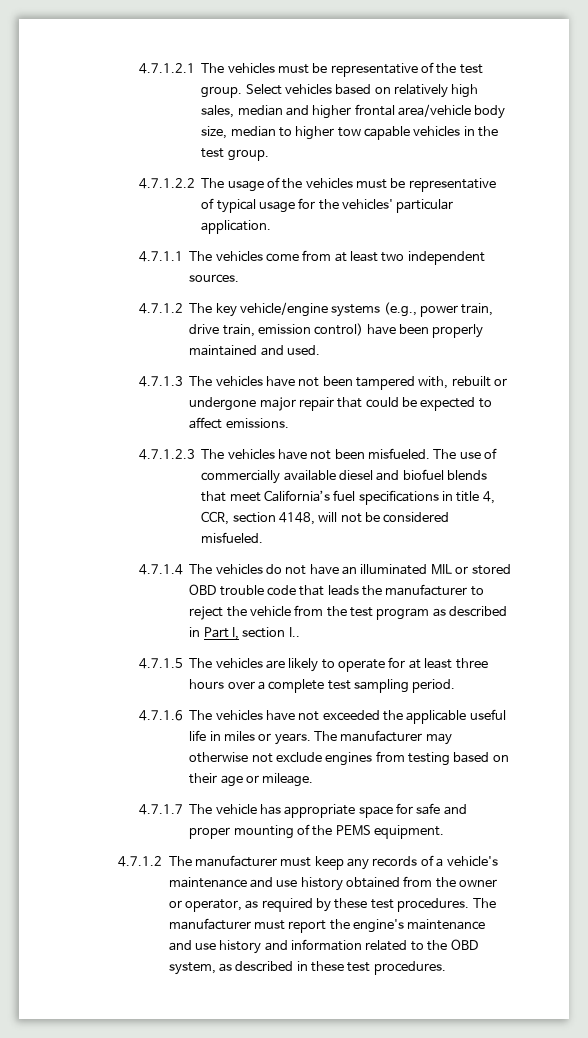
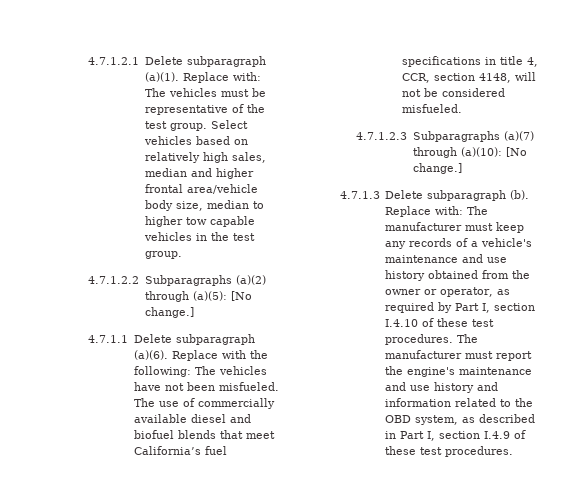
(195, 68) none -> [144,56,266,67] [144,72,261,83] Delete subparagraph (a)(1). Replace with:
[201,177,496,192] [201,198,454,213] [201,220,272,234] [138,250,485,265] [189,274,240,283] [138,302,494,317] [189,323,484,338] [189,345,320,356] [138,376,508,390] [189,397,492,411] [189,417,289,429] [138,449,195,460] The usage of the vehicles must be representative of typical usage for the vehicles' particular application. // 4.7.1.1 The vehicles come from at least two independent sources. // 4.7.1.2 The key vehicle/engine systems (e.g., power train, drive train, emission control) have been properly maintained and used. // 4.7.1.3 The vehicles have not been tampered with, rebuilt or undergone major repair that could be expected to affect emissions. // 4.7.1.2.3 -> [144,275,266,286] [144,291,252,302] [144,307,194,318] [88,334,255,345] [133,350,268,361] [133,366,191,377] Subparagraphs (a)(2) through (a)(5): [No change.] // 4.7.1.1 Delete subparagraph (a)(6). Replace with the following:
[138,564,511,575] [189,584,484,596] [189,605,508,620] [189,627,300,640] [138,657,488,672] [189,679,456,693] [138,709,506,724] [189,730,452,745] [189,751,509,766] [189,773,314,787] [138,803,467,818] [189,824,445,839] [118,856,163,867] 4.7.1.4 The vehicles do not have an illuminated MIL or stored OBD trouble code that leads the manufacturer to reject the vehicle from the test program as described in Part I, section I.. // 4.7.1.5 The vehicles are likely to operate for at least three hours over a complete test sampling period. // 4.7.1.6 The vehicles have not exceeded the applicable useful life in miles or years. The manufacturer may otherwise not exclude engines from testing based on their age or mileage. // 4.7.1.7 The vehicle has appropriate space for safe and proper mounting of the PEMS equipment. // 4.7.1.2 -> [356,131,534,142] [412,147,527,158] [412,163,462,174] [339,190,530,201] [385,206,464,217] 4.7.1.2.3 Subparagraphs (a)(7) through (a)(10): [No change.] // 4.7.1.3 Delete subparagraph (b). Replace with:
(332, 905) none -> [455,303,536,313] [385,318,435,327] Part I, section I.4.10 of
(308, 966) none -> [400,430,527,441] Part I, section I.4.9 of

